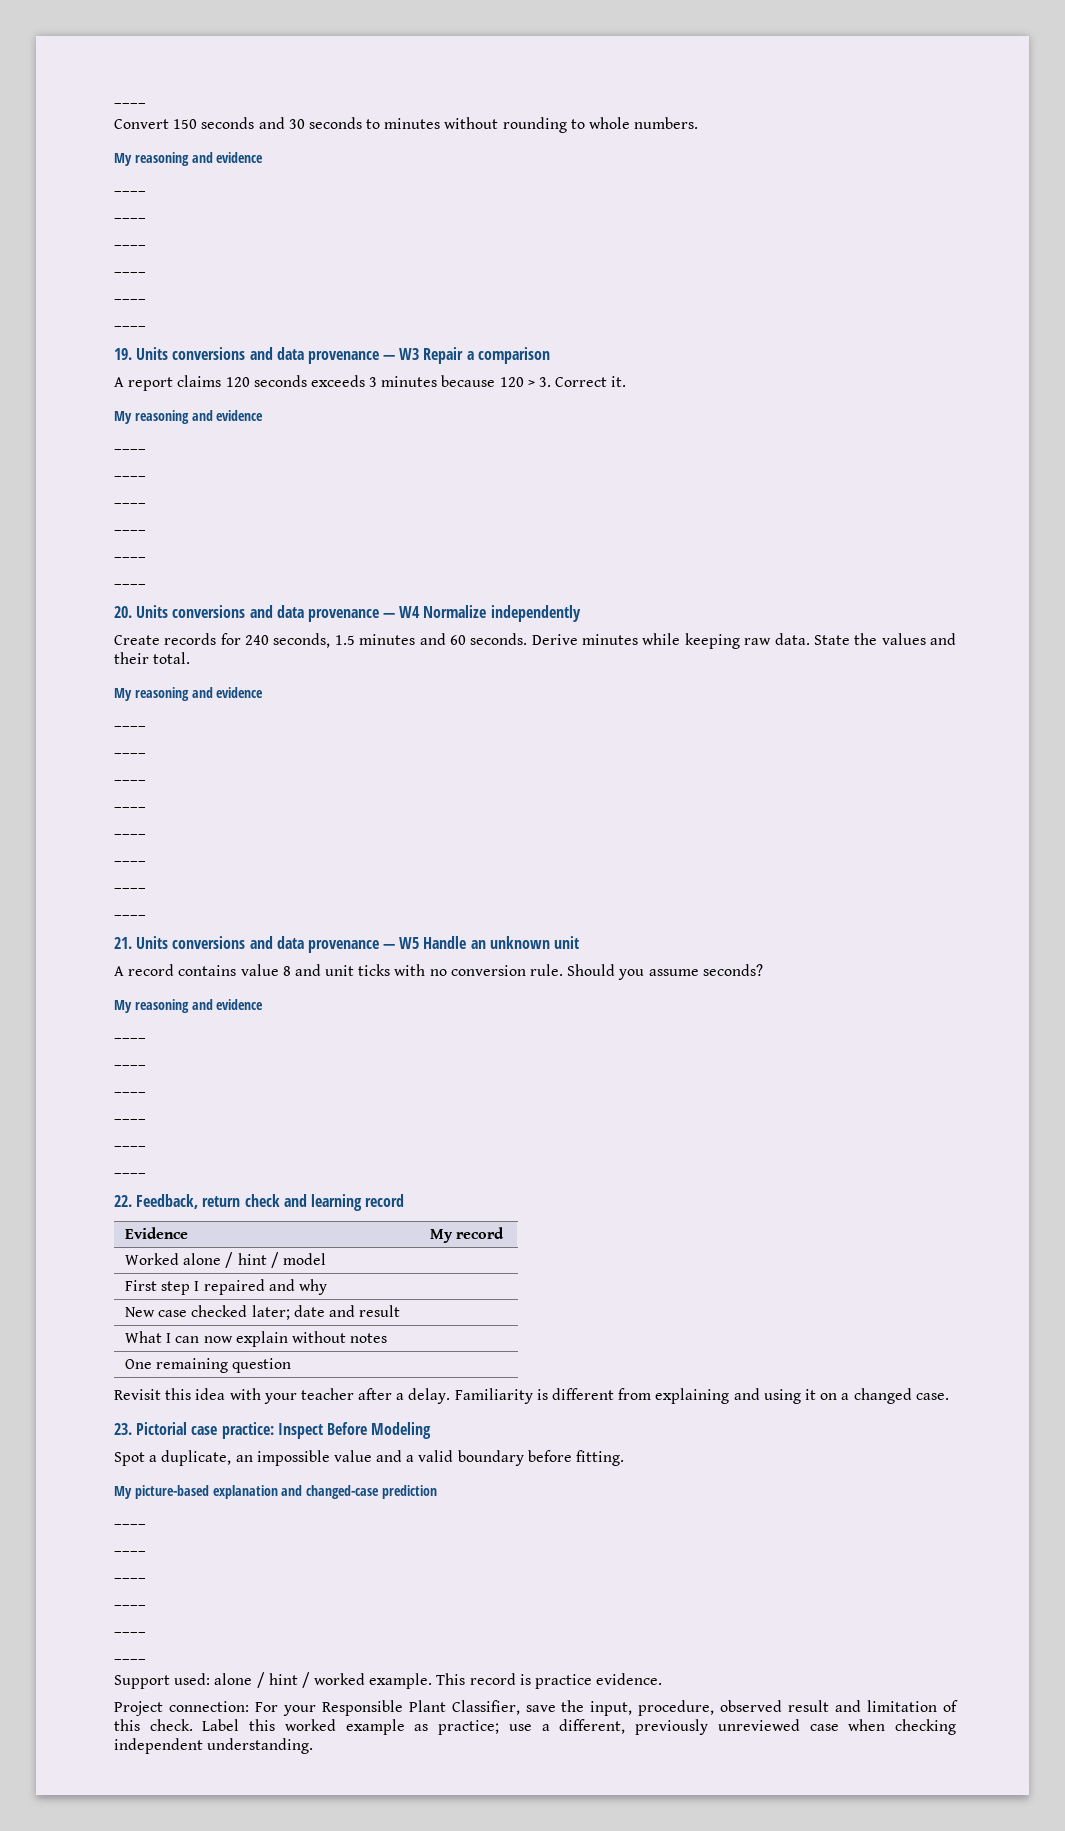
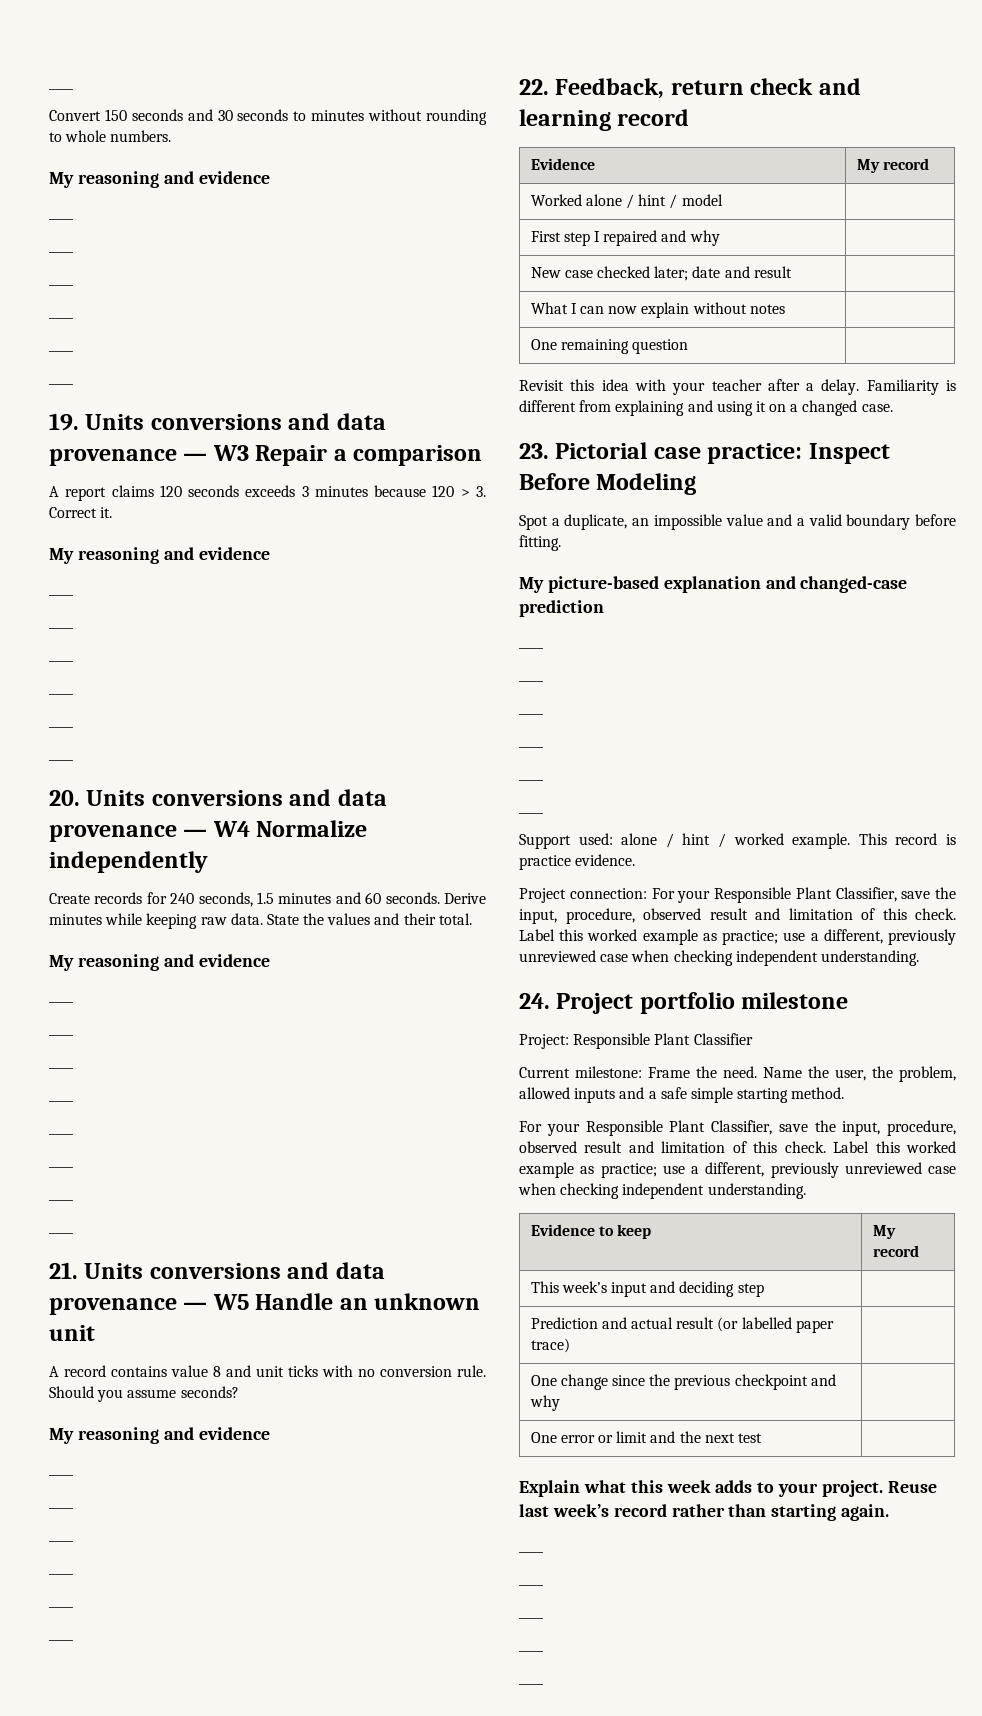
(314, 1746) none -> [519,992,849,1014] [519,1033,753,1049] [519,1066,956,1082] [519,1087,845,1103] [519,1120,956,1136] [519,1141,956,1153] [519,1162,956,1178] [518,1183,806,1199] [530,1224,652,1239] [872,1225,896,1239] [872,1245,919,1257] [530,1281,764,1297] [530,1317,834,1333] [530,1338,570,1353] [530,1374,836,1390] [529,1395,560,1411] [530,1431,762,1443] [519,1480,937,1497] [519,1504,890,1521] [519,1551,543,1553] [519,1584,543,1586] [519,1617,543,1619] [519,1650,543,1652] [519,1683,543,1685] // 24. Project portfolio milestone // Project: Responsible Plant Classifier // Current milestone: Frame the need. Name the user, the problem, allowed inputs and a safe simple starting method. // For your Responsible Plant Classifier, save the input, procedure, observed result and limitation of this check. Label this worked example as practice; use a different, previously unreviewed case when checking independent understanding. // Evidence to keep | My record // This week’s input and deciding step | // Prediction and actual result (or labelled paper trace) | // One change since the previous checkpoint and why | // One error or limit and the next test | // Explain what this week adds to your project. Reuse last week’s record rather than starting again. // ____ // ____ // ____ // ____ // ____

